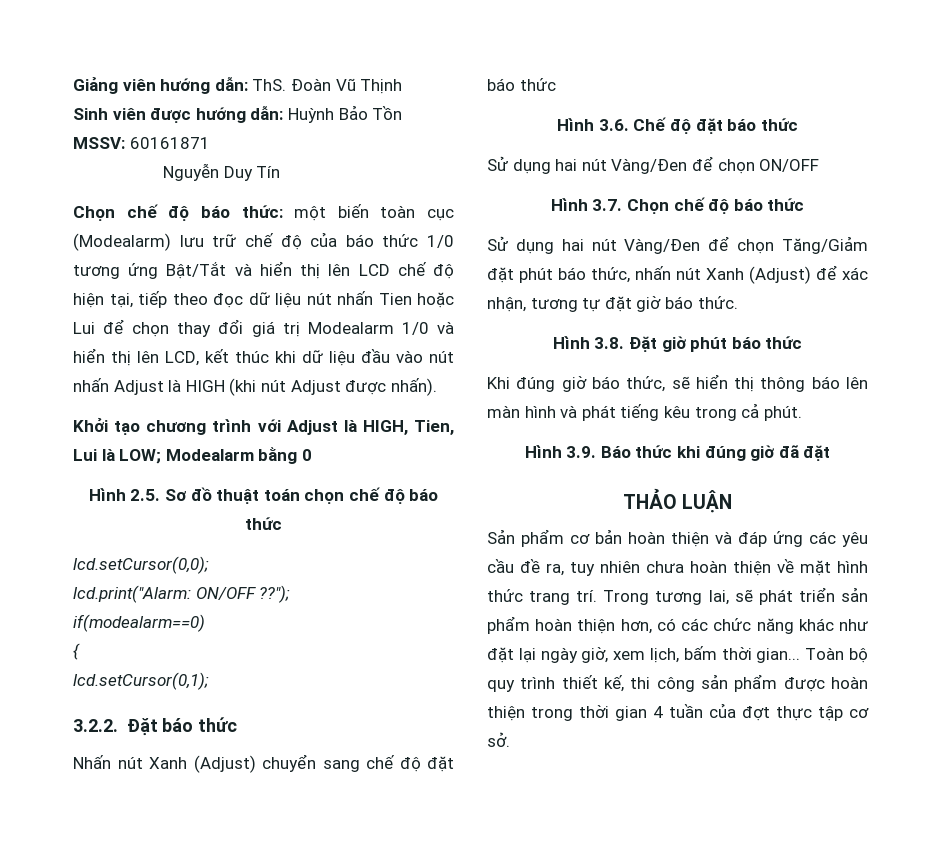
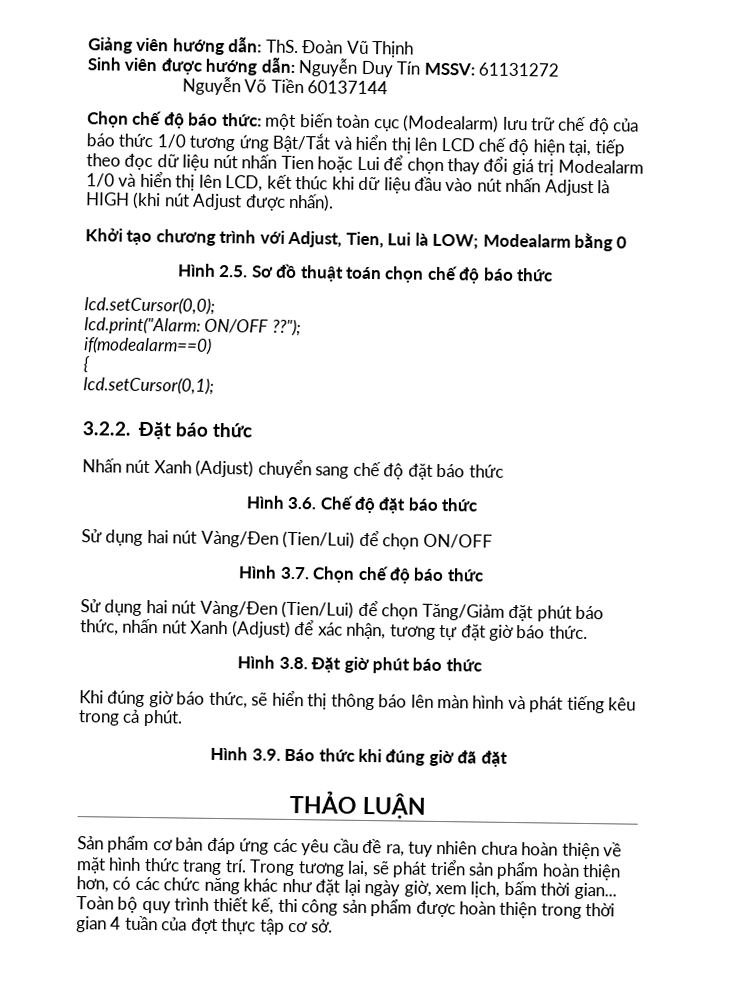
[287,105,403,123] [73,137,210,149] [163,163,281,181] Huỳnh Bảo Tồn MSSV: 60161871 // Nguyễn Duy Tín -> [298,58,560,78] [181,76,389,96] Nguyễn Duy Tín MSSV: 61131272 // Nguyễn Võ Tiền 60137144
[286,420,408,435] Adjust là HIGH, -> [287,230,343,248] Adjust,
(688, 166) none -> [282,530,356,549] (Tien/Lui)
(701, 246) none -> [281,600,355,619] (Tien/Lui)
[628,531,732,547] hoàn thiện và -> (204, 844) none

